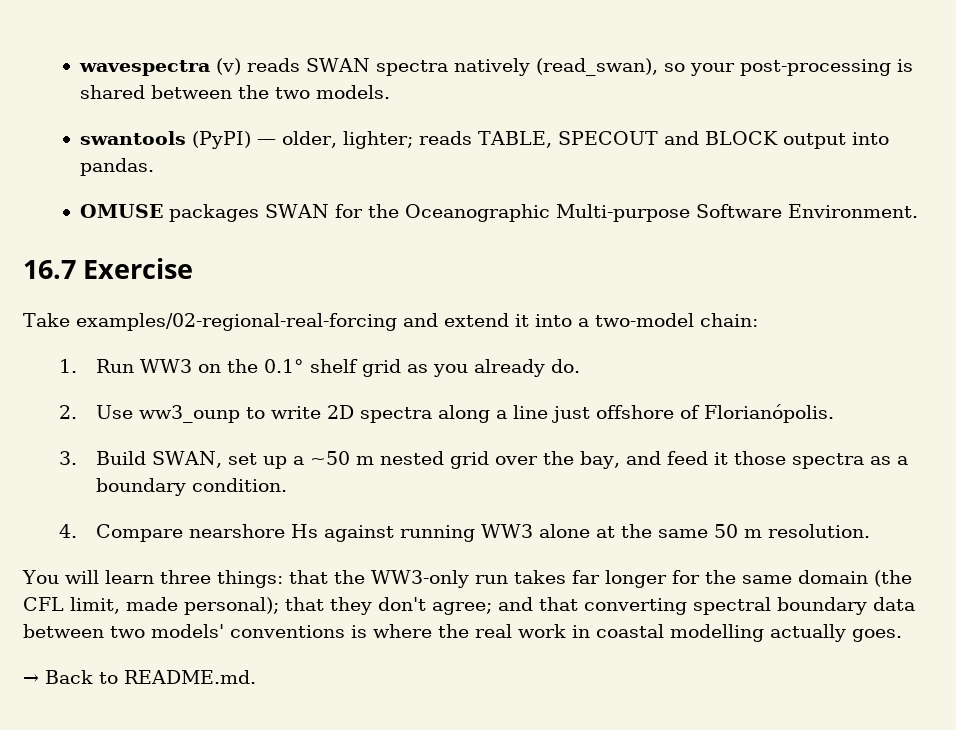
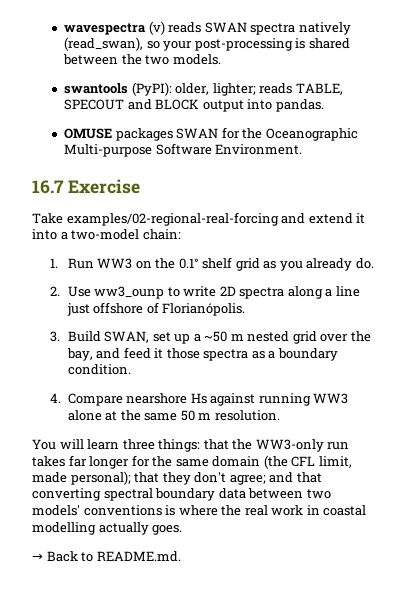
[192,131,277,149] (PyPI) — -> [131,82,172,96] (PyPI):

